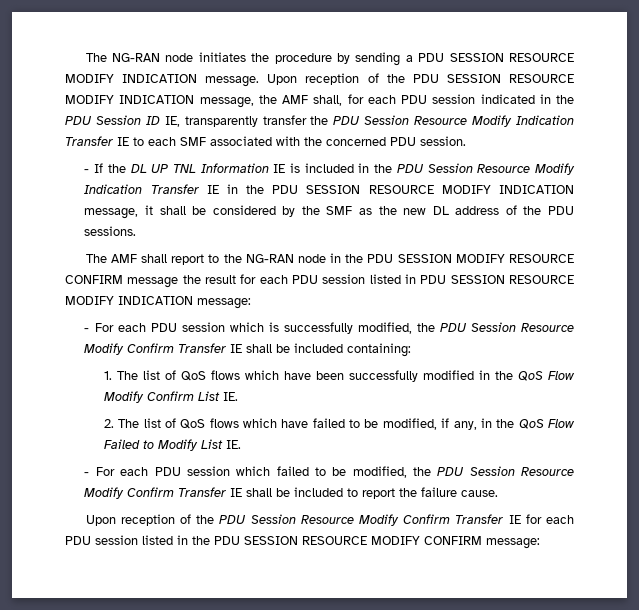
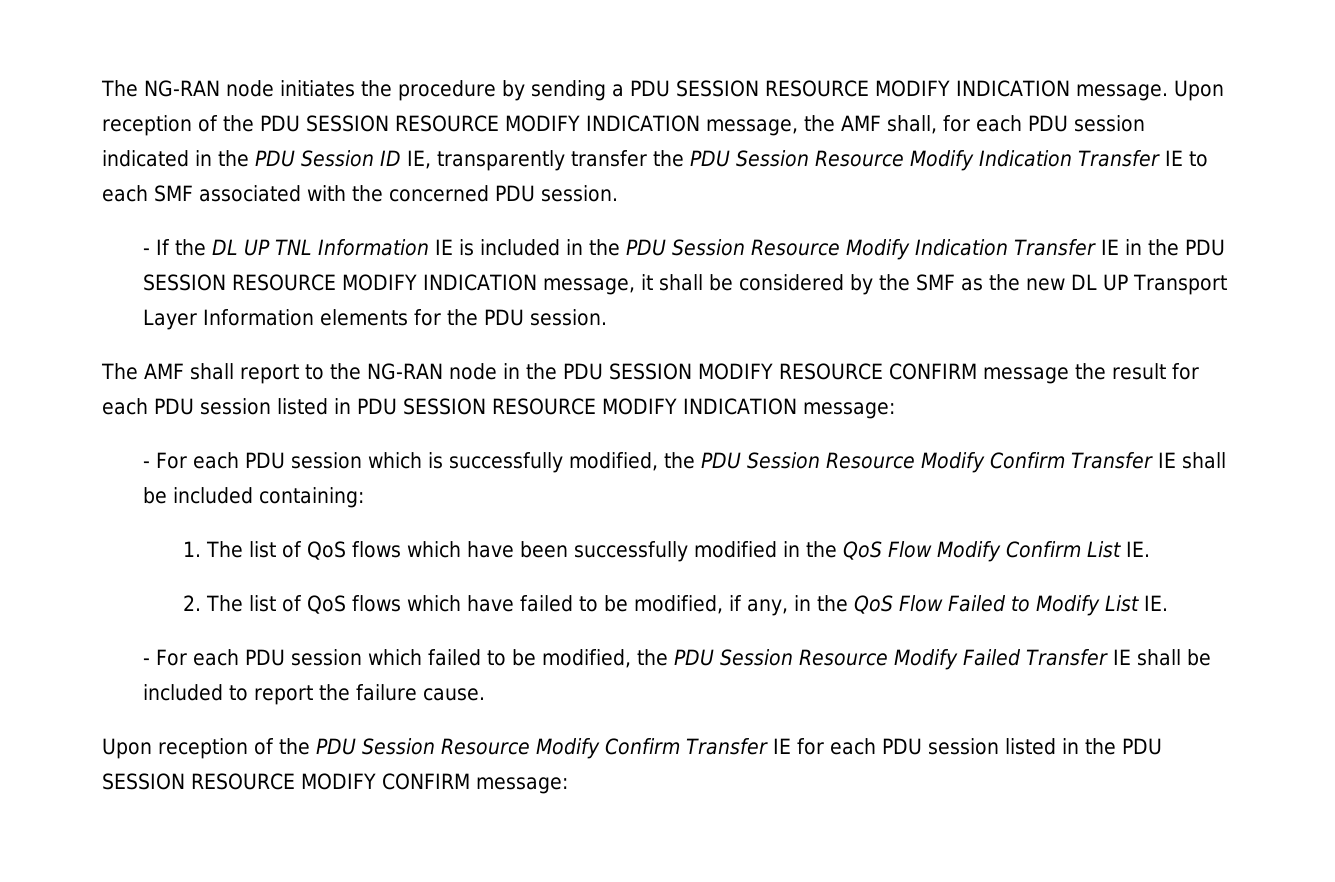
[455,205,574,215] [84,226,137,236] address of the PDU sessions. -> [1102,274,1227,295] [142,309,607,330] UP Transport Layer Information elements for the PDU session.
[127,487,175,497] Confirm -> [962,649,1021,666] Failed

